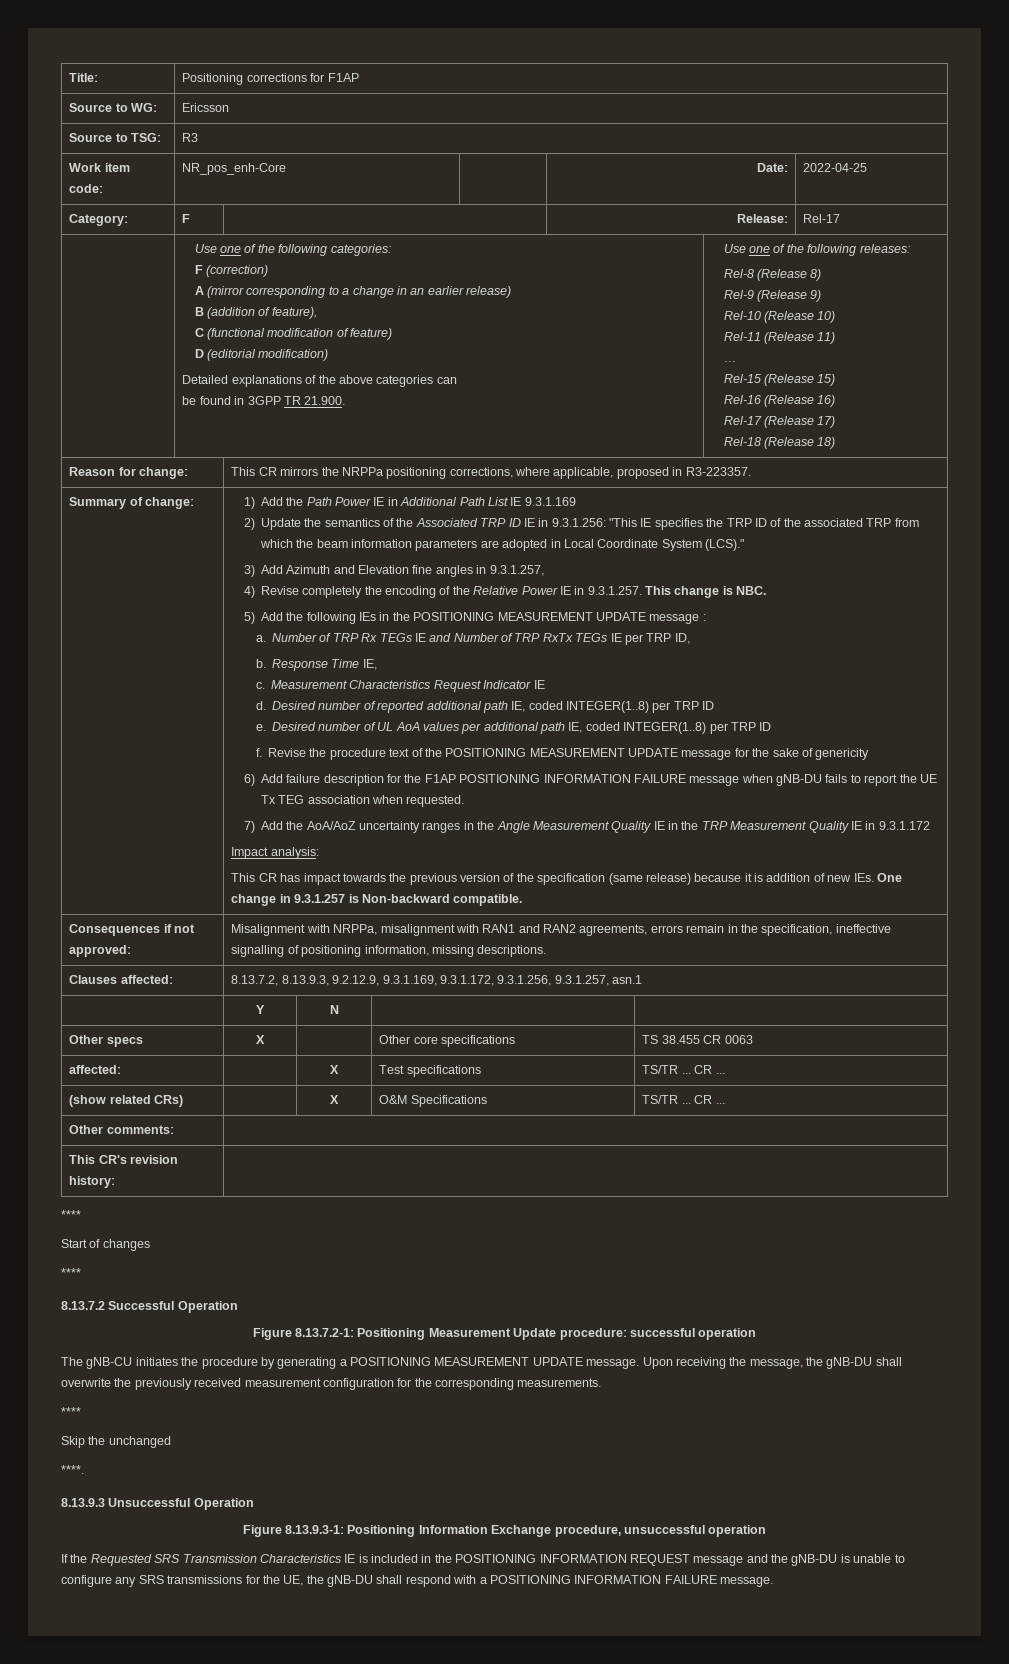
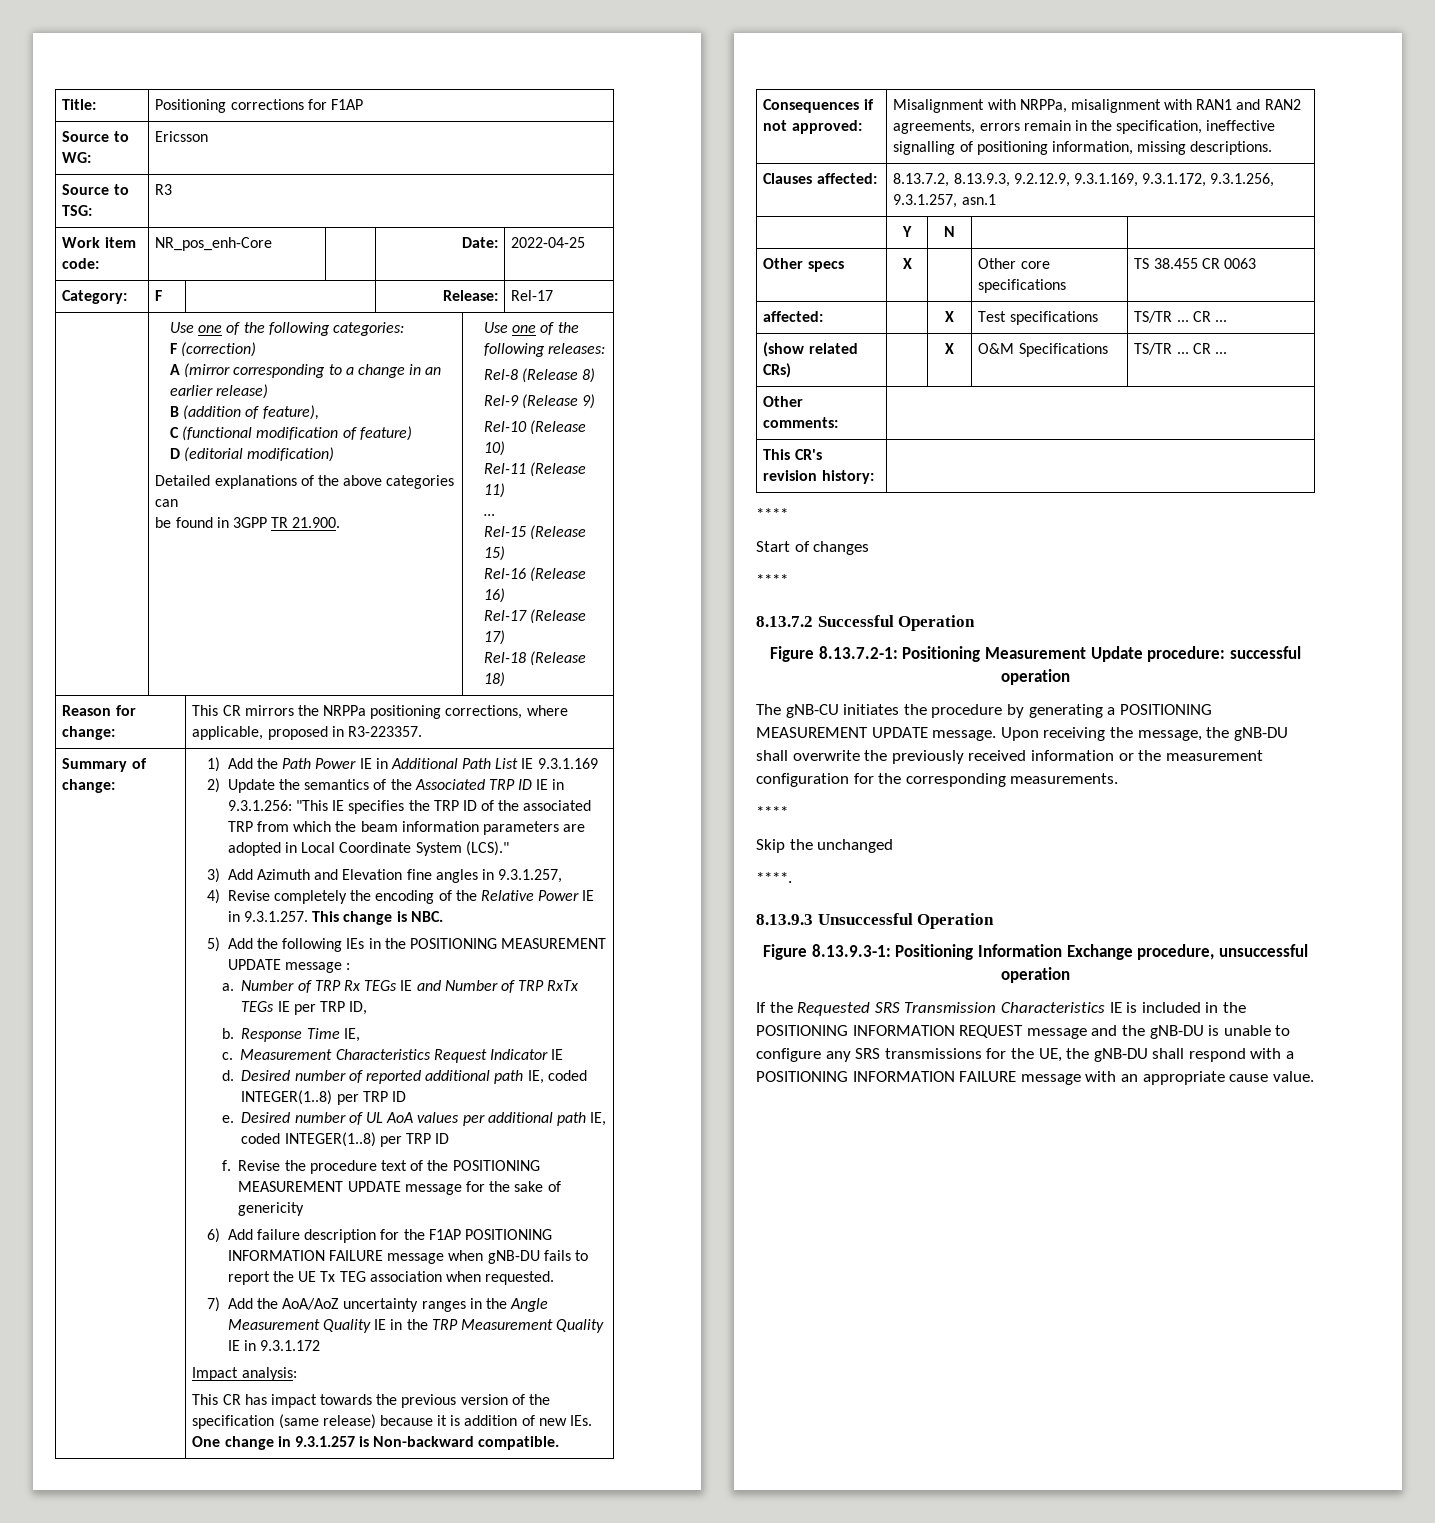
(242, 1382) none -> [1030,750,1162,761] information or the
[720,1577,773,1587] message. -> [1020,1071,1314,1085] message with an appropriate cause value.

